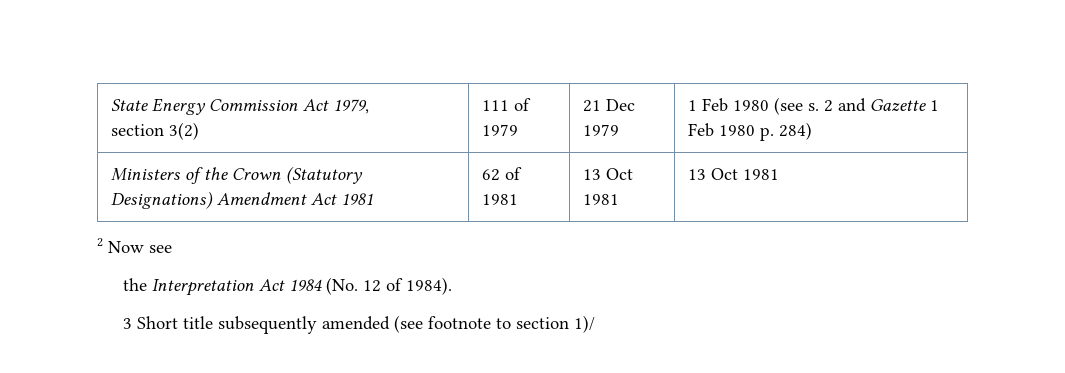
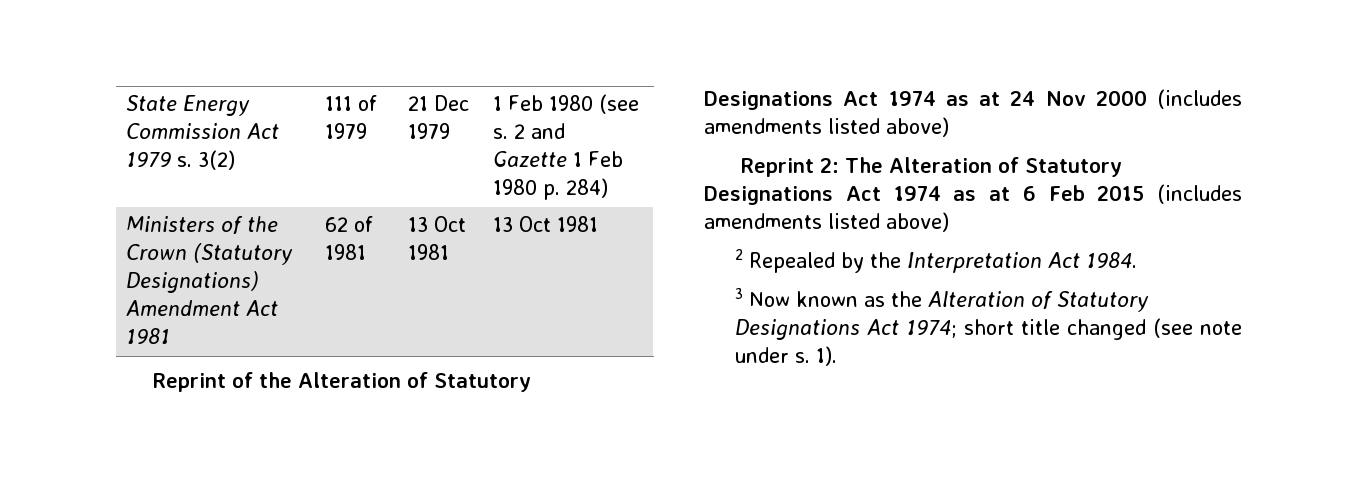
[332,99,369,114] [110,124,164,136] 1979, // section -> [126,152,193,167] 1979 s.
[97,238,172,253] // 2 Now see // -> [153,372,532,392] [704,89,1242,110] [704,117,949,137] [741,157,1123,177] [704,184,1242,205] [704,212,949,232] [734,249,864,273] // Reprint of the Alteration of Statutory Designations Act 1974 as at 24 Nov 2000 (includes amendments listed above) // Reprint 2: The Alteration of Statutory Designations Act 1974 as at 6 Feb 2015 (includes amendments listed above) // 2 Repealed by
[288,277,452,295] [122,315,595,334] 1984 (No. 12 of 1984). // 3 Short title subsequently amended (see footnote to section 1)/ -> [1085,252,1137,268] [734,288,1149,312] [734,318,1242,340] [734,346,837,366] 1984. // 3 Now known as the Alteration of Statutory Designations Act 1974; short title changed (see note under s. 1).

